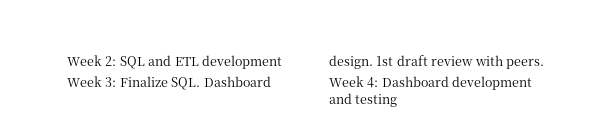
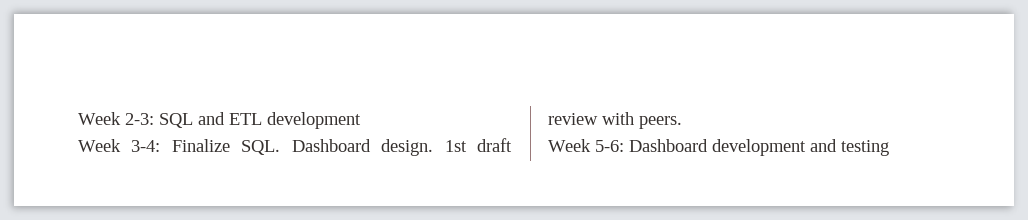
[67,55,117,66] Week 2: -> [78,112,154,125] Week 2-3:
[105,77,117,87] 3: -> [131,140,161,152] 3-4:
[367,77,379,88] 4: -> [595,140,624,152] 5-6:

